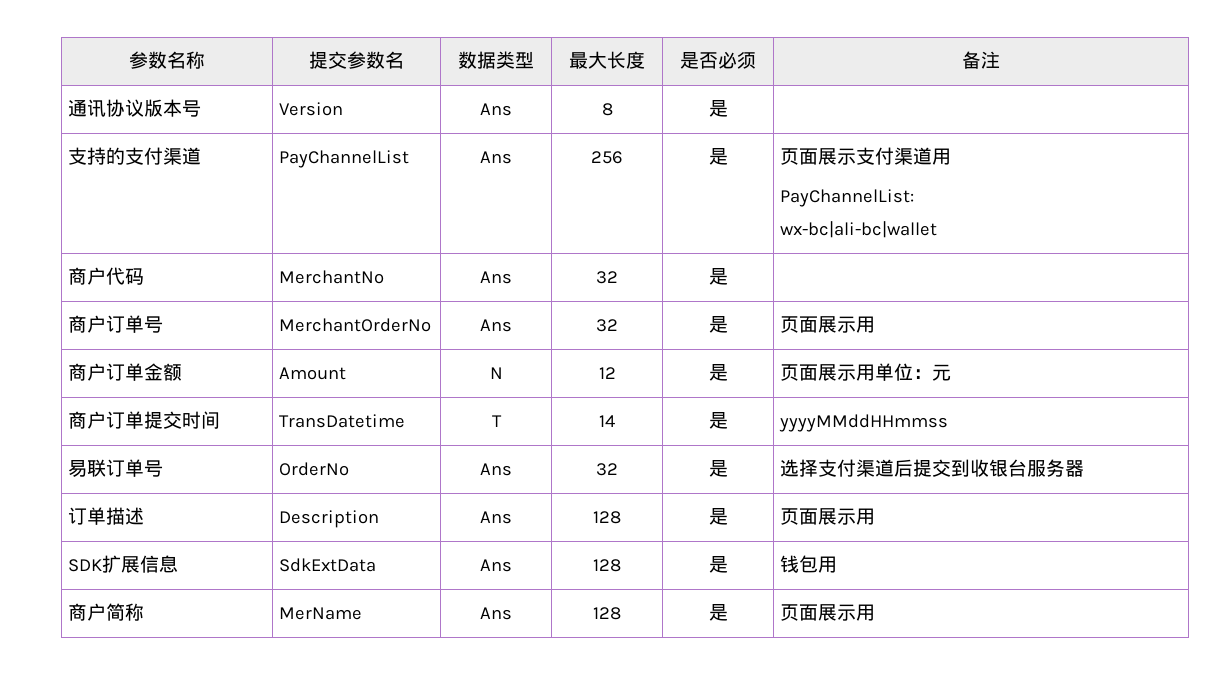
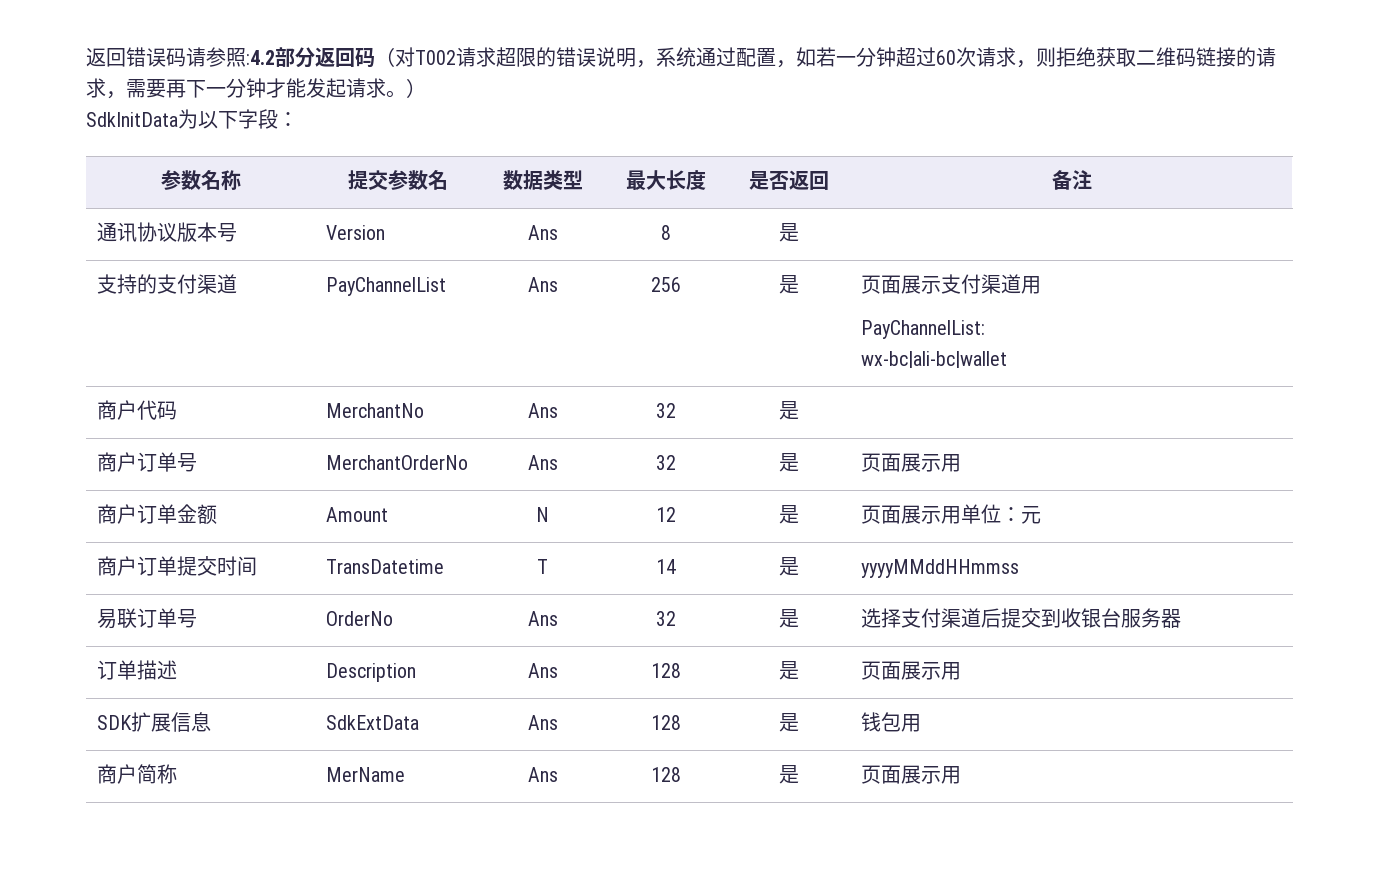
(129, 60) none -> [86,47,1276,68] [86,78,426,99] [86,109,298,129] 返回错误码请参照:4.2部分返回码（对T002请求超限的错误说明，系统通过配置，如若一分钟超过60次请求，则拒绝获取二维码链接的请求，需要再下一分钟才能发起请求。） // SdkInitData为以下字段： //
[718,51,756,69] 必须 -> [789,170,829,190] 返回

